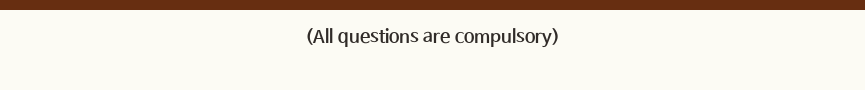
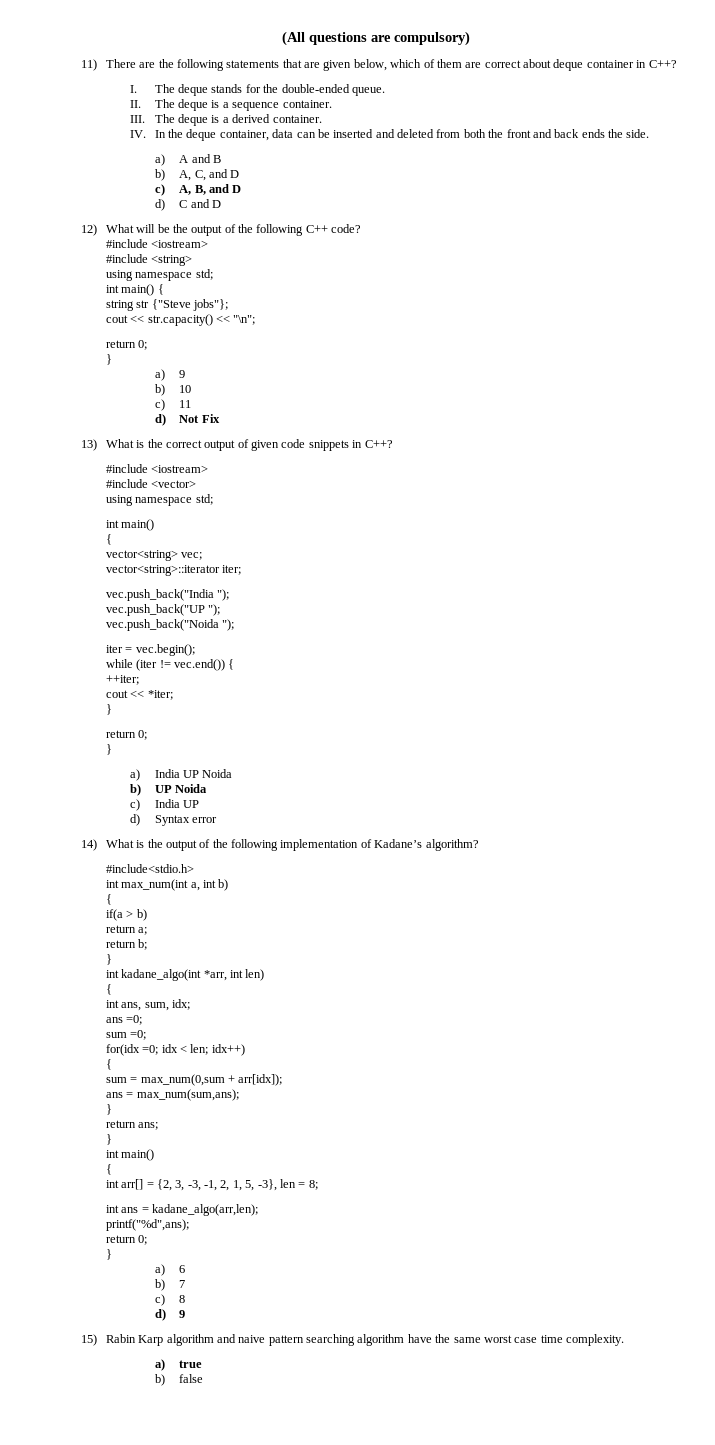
(561, 38) none -> [81,59,677,71] [130,84,385,96] [130,99,332,111] [130,114,322,126] [130,129,650,141] [154,154,221,166] [154,169,240,181] [154,184,242,196] [154,199,221,211] [81,224,362,236] [105,239,209,248] [105,254,193,266] [105,269,213,281] [105,284,164,296] [105,299,228,311] [105,314,256,326] [105,340,148,350] [105,354,112,365] [154,369,186,381] [154,384,192,396] [154,399,192,411] [154,414,220,426] [81,439,393,451] [105,464,209,473] [105,479,197,488] [105,494,213,506] [105,519,155,531] [105,534,112,545] [105,550,203,561] [105,565,242,576] [105,589,230,601] [105,604,221,616] [105,619,235,631] [105,644,195,656] [105,659,235,671] [105,675,139,685] [105,690,173,700] [105,704,112,715] [105,730,148,740] [105,744,112,755] [130,769,233,781] [130,784,208,796] [130,799,200,811] [130,814,218,826] [81,839,479,851] [105,864,194,873] [105,879,229,891] [105,894,112,905] [105,909,147,921] [105,925,148,935] [105,939,148,950] [105,954,112,965] [105,969,265,981] [105,984,112,995] [105,999,190,1011] [105,1015,143,1025] [105,1030,147,1040] [105,1044,245,1056] [105,1059,112,1070] [105,1074,283,1086] [105,1089,239,1101] [105,1104,112,1115] [105,1120,159,1130] [105,1134,112,1145] [105,1149,155,1161] [105,1164,112,1175] [105,1179,318,1191] [105,1204,258,1216] [105,1219,189,1231] [105,1235,148,1245] [105,1249,112,1260] [154,1264,186,1276] [154,1279,186,1291] [154,1294,186,1306] [154,1309,186,1321] [81,1334,625,1346] [154,1359,203,1371] [154,1374,204,1386] // 11) There are the following statements that are given below, which of them are correct about deque container in C++? // I. The deque stands for the double-ended queue. // II. The deque is a sequence container. // III. The deque is a derived container. // IV. In the deque container, data can be inserted and deleted from both the front and back ends the side. // a) A and B // b) A, C, and D // c) A, B, and D // d) C and D // 12) What will be the output of the following C++ code? // #include <iostream> // #include <string> // using namespace std; // int main() { // string str {"Steve jobs"}; // cout << str.capacity() << "\n"; // return 0; // } // a) 9 // b) 10 // c) 11 // d) Not Fix // 13) What is the correct output of given code snippets in C++? // #include <iostream> // #include <vector> // using namespace std; // int main() // { // vector<string> vec; // vector<string>::iterator iter; // vec.push_back("India "); // vec.push_back("UP "); // vec.push_back("Noida "); // iter = vec.begin(); // while (iter != vec.end()) { // ++iter; // cout << *iter; // } // return 0; // } // a) India UP Noida // b) UP Noida // c) India UP // d) Syntax error // 14) What is the output of the following implementation of Kadane’s algorithm? // #include<stdio.h> // int max_num(int a, int b) // { // if(a > b) // return a; // return b; // } // int kadane_algo(int *arr, int len) // { // int ans, sum, idx; // ans =0; // sum =0; // for(idx =0; idx < len; idx++) // { // sum = max_num(0,sum + arr[idx]); // ans = max_num(sum,ans); // } // return ans; // } // int main() // { // int arr[] = {2, 3, -3, -1, 2, 1, 5, -3}, len = 8; // int ans = kadane_algo(arr,len); // printf("%d",ans); // return 0; // } // a) 6 // b) 7 // c) 8 // d) 9 // 15) Rabin Karp algorithm and naive pattern searching algorithm have the same worst case time complexity. // a) true // b) false

